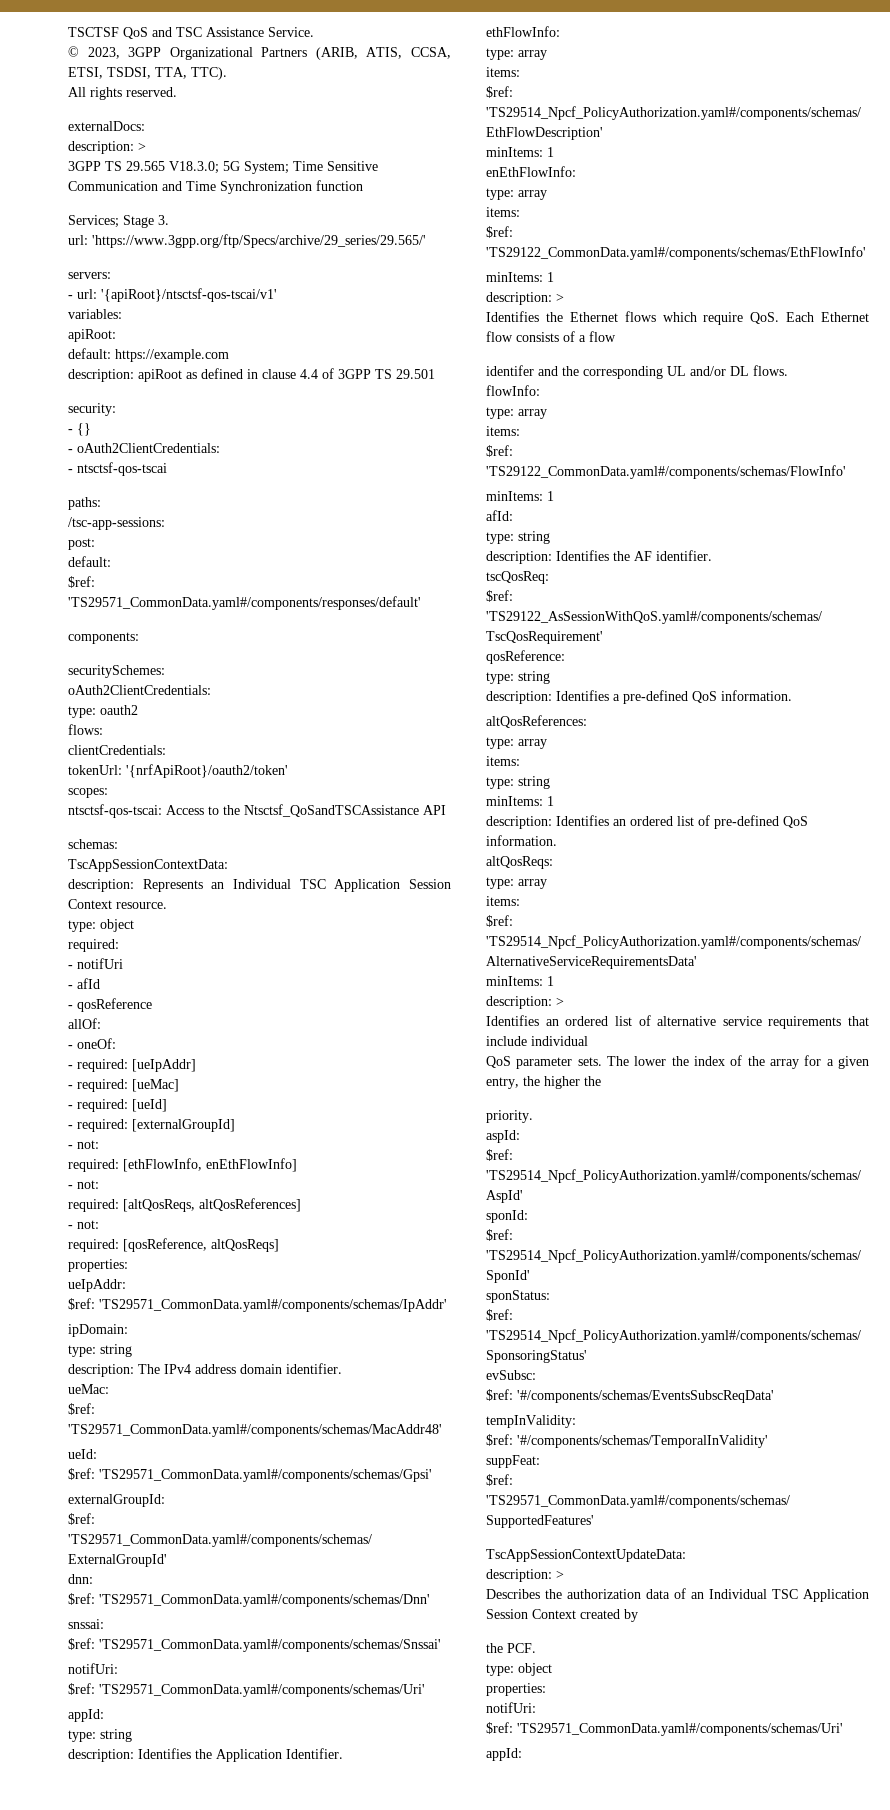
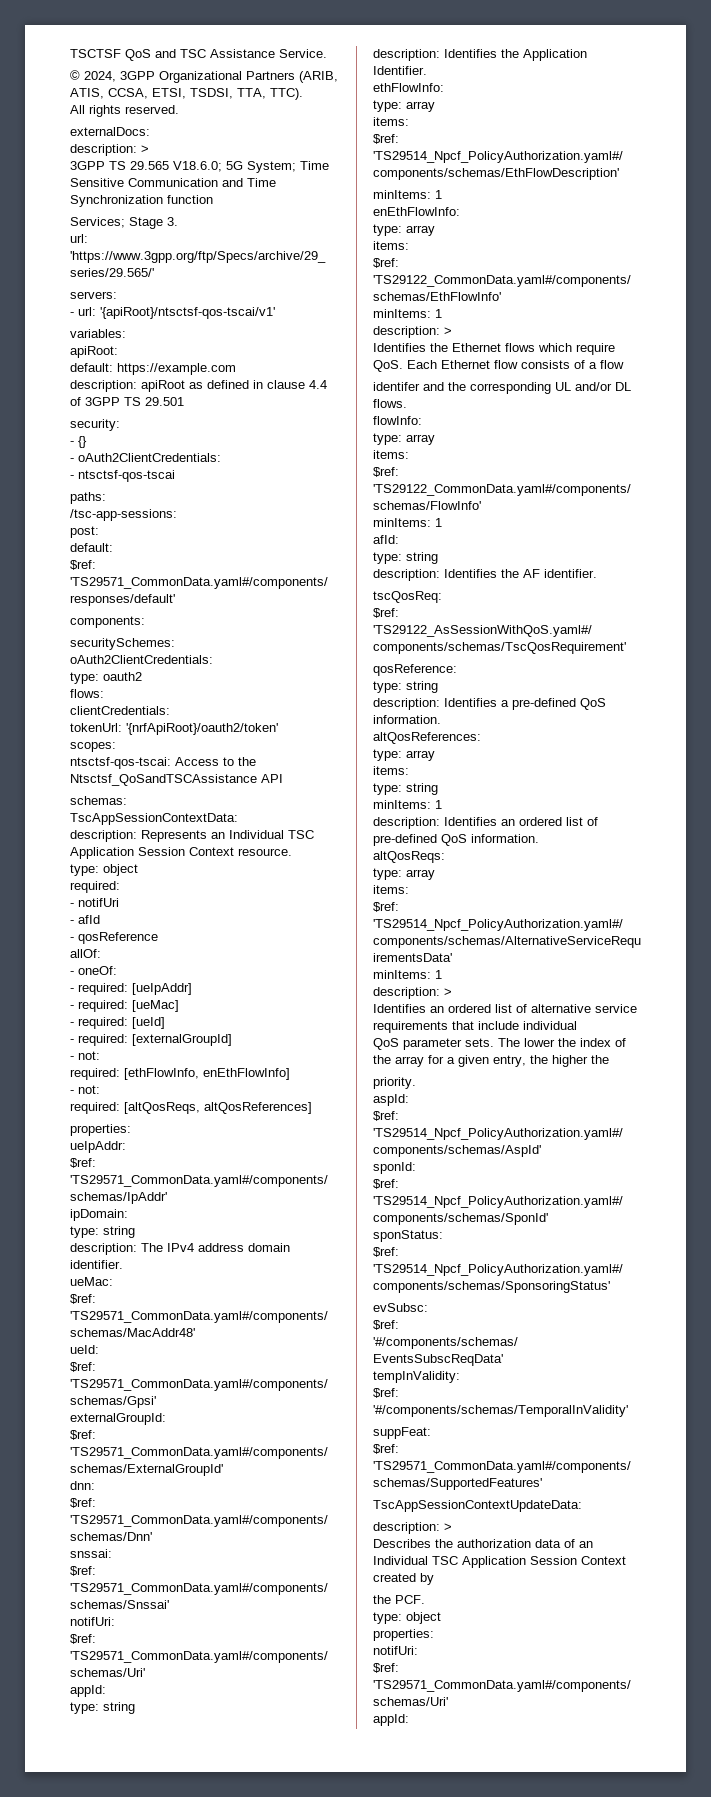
[87,47,120,59] 2023, -> [84,71,116,82] 2024,
[169,161,219,174] V18.3.0; -> [173,161,222,172] V18.6.0;
[68,1220,99,1229] [68,1238,279,1252] // - not: // required: [qosReference, altQosReqs] -> (312, 1108) none

